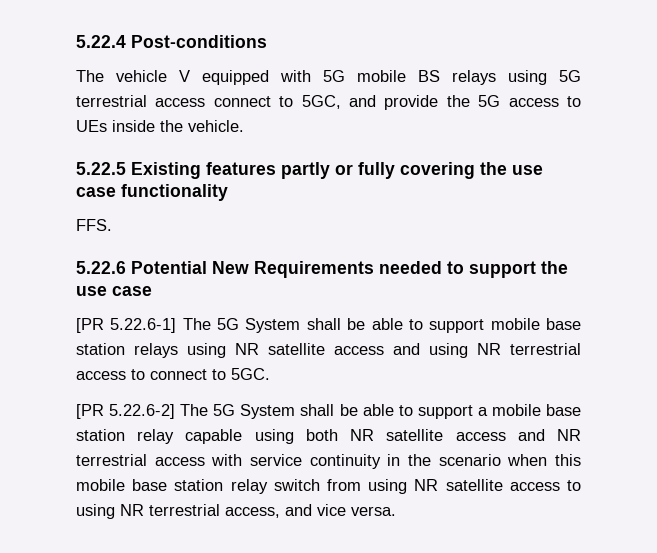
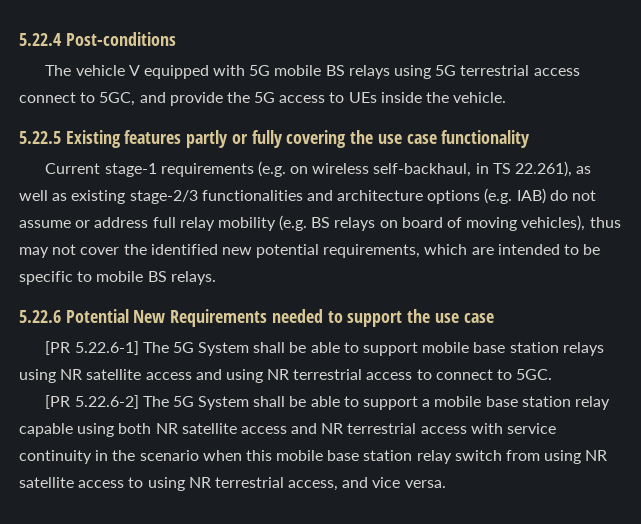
[76,219,112,231] FFS. -> [45,161,592,177] [19,188,597,204] [19,215,621,231] [19,244,601,258] [19,271,216,285] Current stage-1 requirements (e.g. on wireless self-backhaul, in TS 22.261), as well as existing stage-2/3 functionalities and architecture options (e.g. IAB) do not assume or address full relay mobility (e.g. BS relays on board of moving vehicles), thus may not cover the identified new potential requirements, which are intended to be specific to mobile BS relays.

